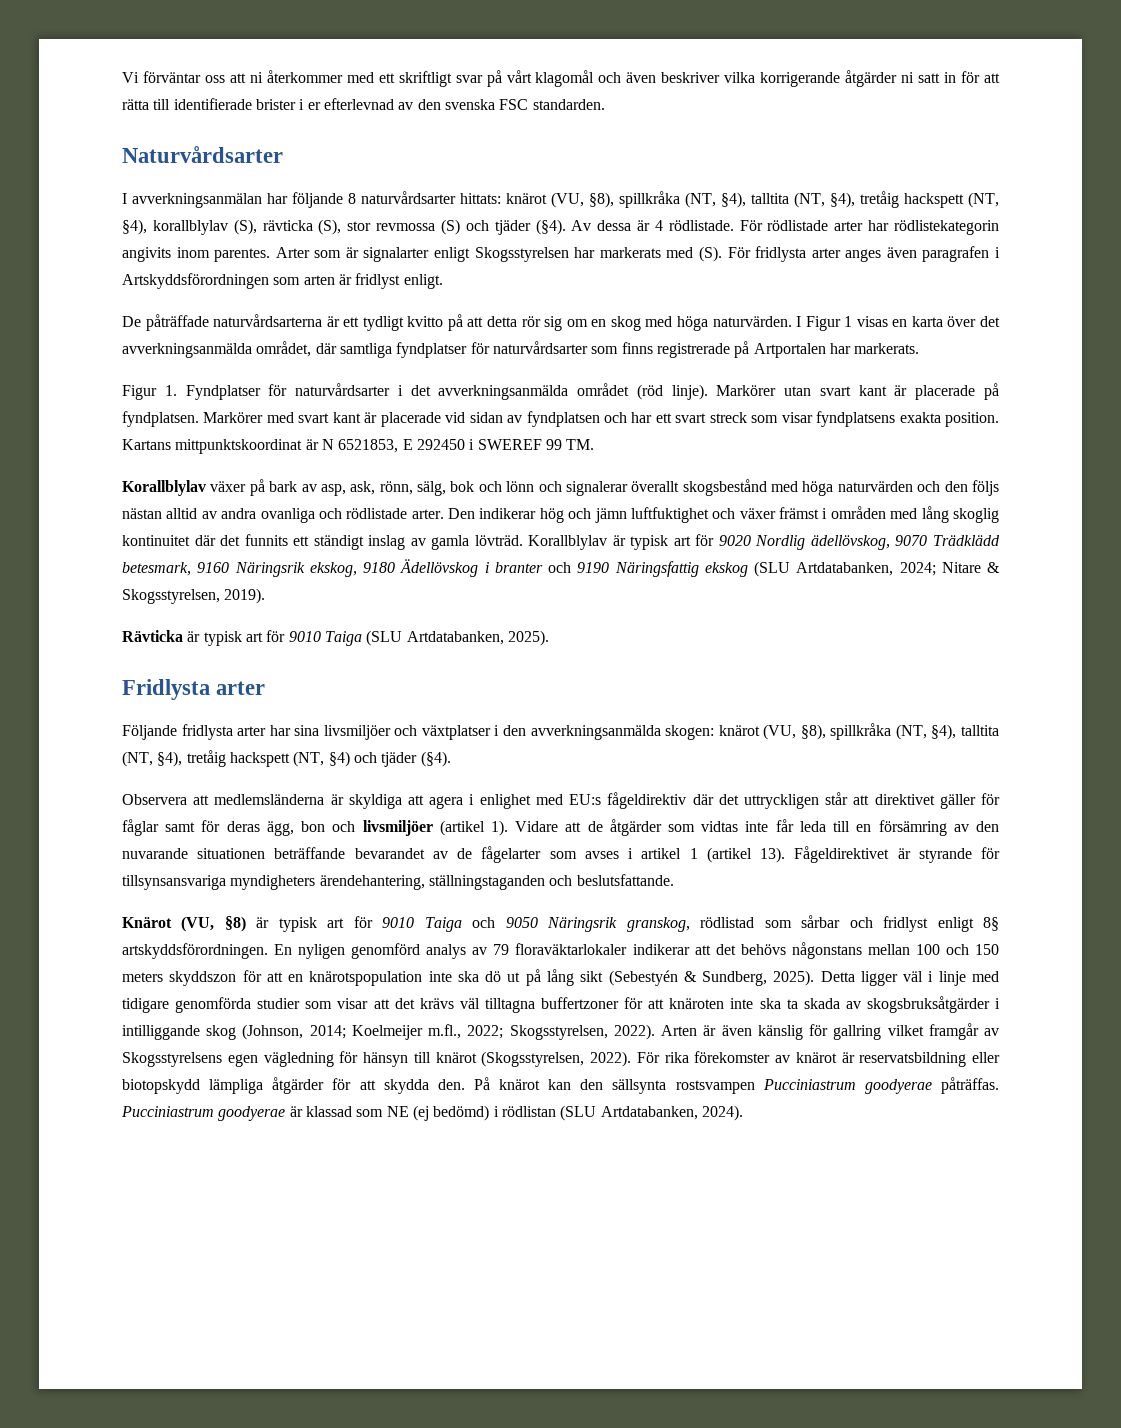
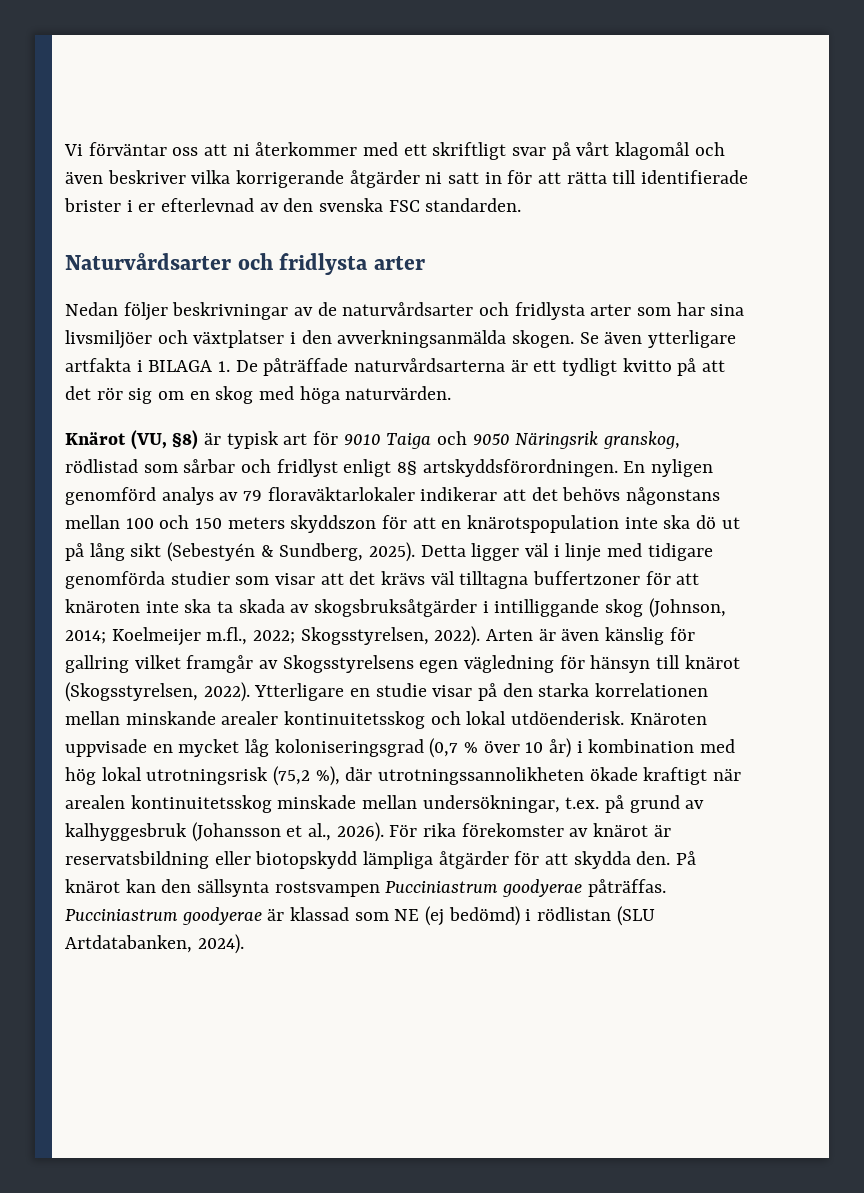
[122,191,999,208] [122,219,1000,235] [122,246,1000,262] [122,273,443,289] // I avverkningsanmälan har följande 8 naturvårdsarter hittats: knärot (VU, §8), spillkråka (NT, §4), talltita (NT, §4), tretåig hackspett (NT, §4), korallblylav (S), rävticka (S), stor revmossa (S) och tjäder (§4). Av dessa är 4 rödlistade. För rödlistade arter har rödlistekategorin angivits inom parentes. Arter som är signalarter enligt Skogsstyrelsen har markerats med (S). För fridlysta arter anges även paragrafen i Artskyddsförordningen som arten är fridlyst enligt. // -> [237,253,425,275] [65,302,745,321] [65,330,737,349] [65,358,231,372] och fridlysta arter // Nedan följer beskrivningar av de naturvårdsarter och fridlysta arter som har sina livsmiljöer och växtplatser i den avverkningsanmälda skogen. Se även ytterligare artfakta i BILAGA 1.
[487,316,518,327] detta -> [65,386,91,400] det
[796,316,1000,331] [122,341,920,358] [122,383,999,400] [122,411,1000,427] [122,439,595,454] [122,479,1000,496] [122,506,1000,523] [122,534,1000,550] [122,559,1000,577] [122,588,266,604] [122,630,549,646] [122,679,266,700] [122,723,999,740] [122,750,451,767] [122,792,1001,809] [122,819,1000,836] [122,846,1001,863] [122,874,674,890] I Figur 1 visas en karta över det avverkningsanmälda området, där samtliga fyndplatser för naturvårdsarter som finns registrerade på Artportalen har markerats. // Figur 1. Fyndplatser för naturvårdsarter i det avverkningsanmälda området (röd linje). Markörer utan svart kant är placerade på fyndplatsen. Markörer med svart kant är placerade vid sidan av fyndplatsen och har ett svart streck som visar fyndplatsens exakta position. Kartans mittpunktskoordinat är N 6521853, E 292450 i SWEREF 99 TM. // Korallblylav växer på bark av asp, ask, rönn, sälg, bok och lönn och signalerar överallt skogsbestånd med höga naturvärden och den följs nästan alltid av andra ovanliga och rödlistade arter. Den indikerar hög och jämn luftfuktighet och växer främst i områden med lång skoglig kontinuitet där det funnits ett ständigt inslag av gamla lövträd. Korallblylav är typisk art för 9020 Nordlig ädellövskog, 9070 Trädklädd betesmark, 9160 Näringsrik ekskog, 9180 Ädellövskog i branter och 9190 Näringsfattig ekskog (SLU Artdatabanken, 2024; Nitare & Skogsstyrelsen, 2019). // Rävticka är typisk art för 9010 Taiga (SLU Artdatabanken, 2025). // Fridlysta arter // Följande fridlysta arter har sina livsmiljöer och växtplatser i den avverkningsanmälda skogen: knärot (VU, §8), spillkråka (NT, §4), talltita (NT, §4), tretåig hackspett (NT, §4) och tjäder (§4). // Observera att medlemsländerna är skyldiga att agera i enlighet med EU:s fågeldirektiv där det uttryckligen står att direktivet gäller för fåglar samt för deras ägg, bon och livsmiljöer (artikel 1). Vidare att de åtgärder som vidtas inte får leda till en försämring av den nuvarande situationen beträffande bevarandet av de fågelarter som avses i artikel 1 (artikel 13). Fågeldirektivet är styrande för tillsynsansvariga myndigheters ärendehantering, ställningstaganden och beslutsfattande. -> (452, 393) none
(631, 1059) none -> [254,683,709,701] [65,711,707,729] [65,738,736,758] [65,766,742,786] [65,795,705,813] [65,822,384,842] Ytterligare en studie visar på den starka korrelationen mellan minskande arealer kontinuitetsskog och lokal utdöenderisk. Knäroten uppvisade en mycket låg koloniseringsgrad (0,7 % över 10 år) i kombination med hög lokal utrotningsrisk (75,2 %), där utrotningssannolikheten ökade kraftigt när arealen kontinuitetsskog minskade mellan undersökningar, t.ex. på grund av kalhyggesbruk (Johansson et al., 2026).

